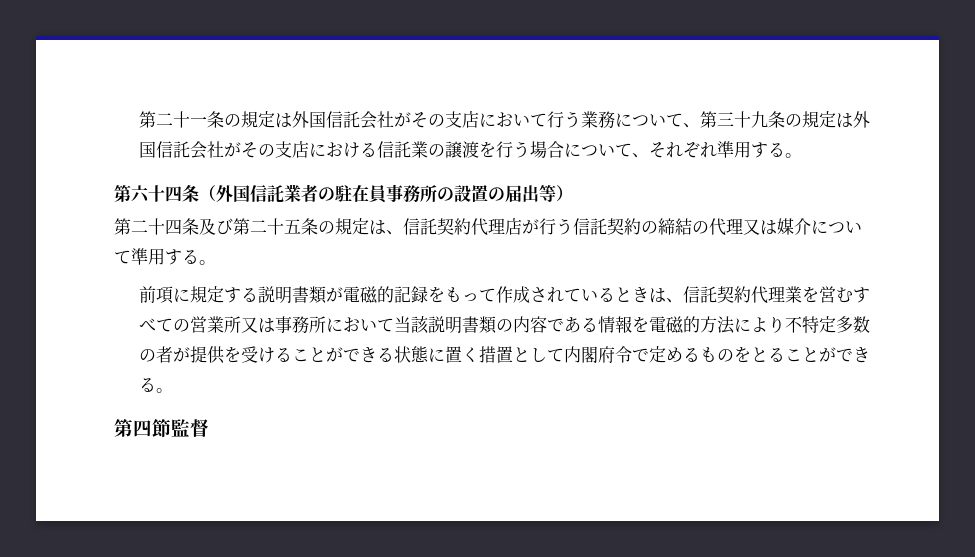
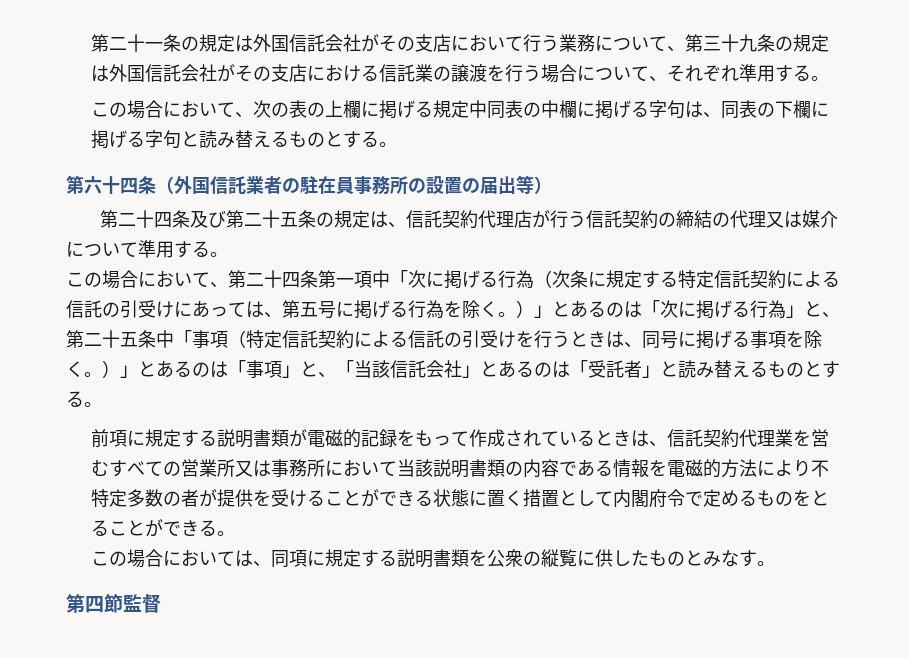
(803, 155) none -> [91,100,830,119] [91,130,398,149] // この場合において、次の表の上欄に掲げる規定中同表の中欄に掲げる字句は、同表の下欄に掲げる字句と読み替えるものとする。
(216, 262) none -> [66,270,840,289] [66,300,840,319] [66,330,822,349] [66,360,840,378] [66,391,102,407] // この場合において、第二十四条第一項中「次に掲げる行為（次条に規定する特定信託契約による信託の引受けにあっては、第五号に掲げる行為を除く。）」とあるのは「次に掲げる行為」と、第二十五条中「事項（特定信託契約による信託の引受けを行うときは、同号に掲げる事項を除く。）」とあるのは「事項」と、「当該信託会社」とあるのは「受託者」と読み替えるものとする。
(174, 390) none -> [91,549,776,568] // この場合においては、同項に規定する説明書類を公衆の縦覧に供したものとみなす。

